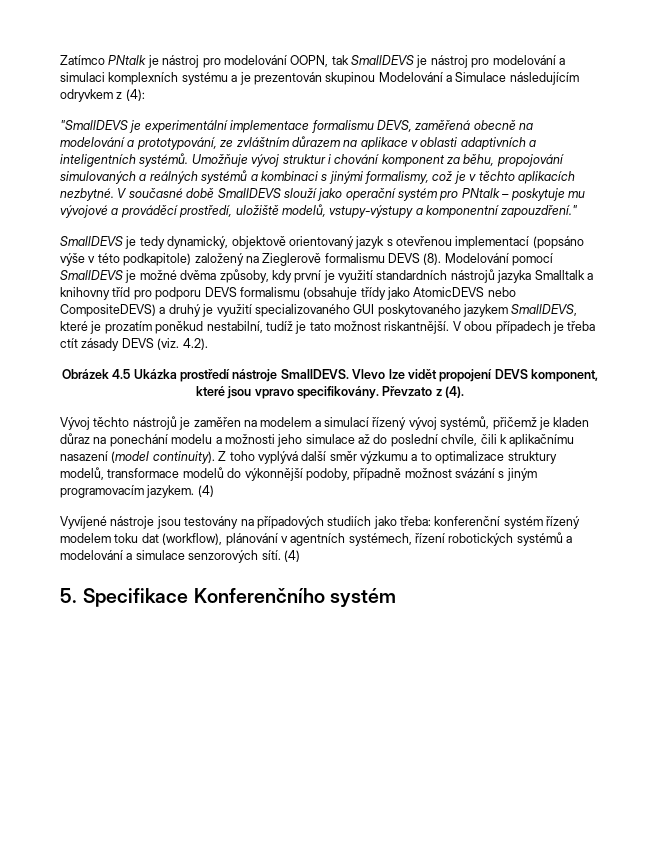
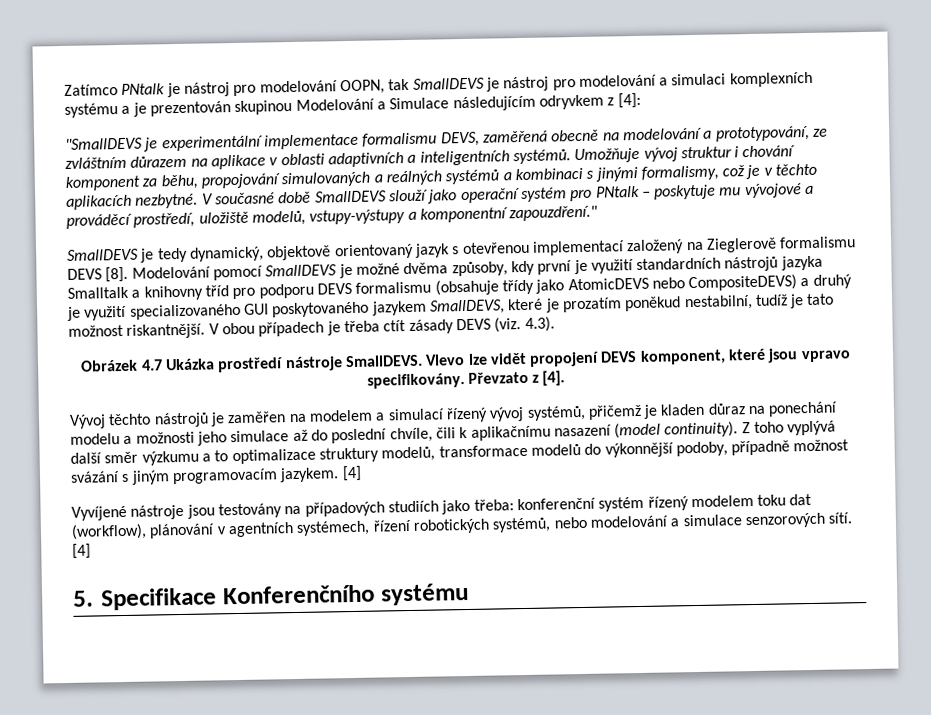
[125,89,145,101] (4): -> [617,92,641,109] [4]:
[532,236,584,249] [60,253,192,266] (popsáno výše v této podkapitole) -> (625, 248) none
[423,253,442,265] (8). -> [105,266,129,283] [8].
[182,338,208,350] 4.2). -> [524,316,555,332] 4.3).
[112,369,131,379] 4.5 -> [140,359,163,371] 4.7
[445,386,465,398] (4). -> [542,370,566,386] [4].
[197,485,214,497] (4) -> [341,465,362,482] [4]
[516,532,573,546] systémů a -> [492,516,587,533] systémů, nebo
[283,550,300,562] (4) -> [72,543,91,559] [4]
[329,588,396,607] systém -> [379,582,469,606] systému

